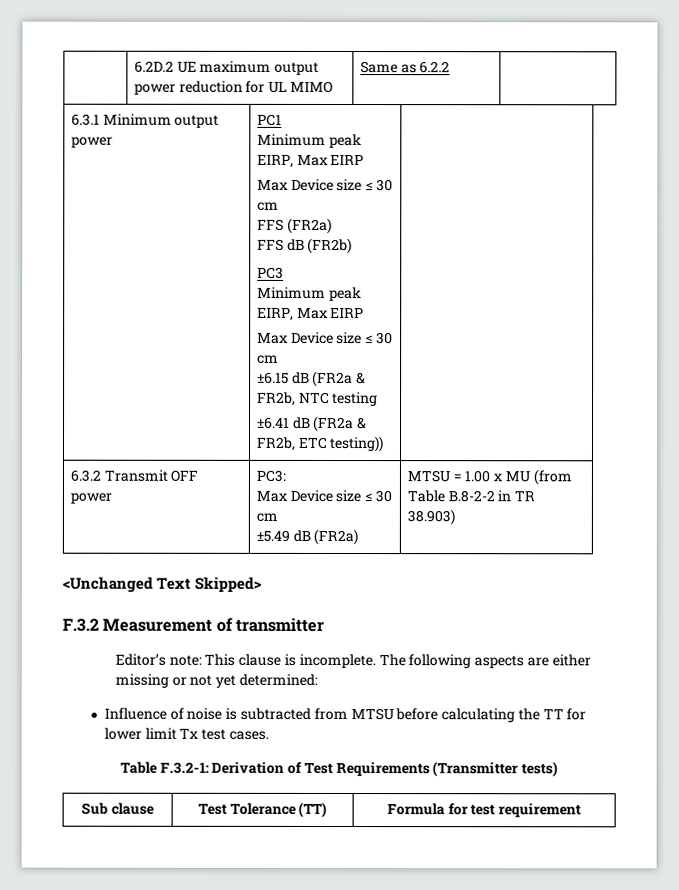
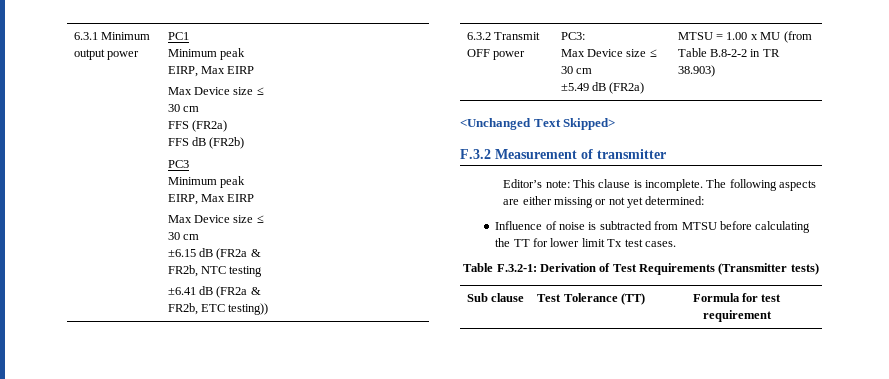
[133,60,320,75] [133,80,333,95] [359,61,451,74] | 6.2D.2 UE maximum output power reduction for UL MIMO | Same as 6.2.2 | // -> (73, 36) none

